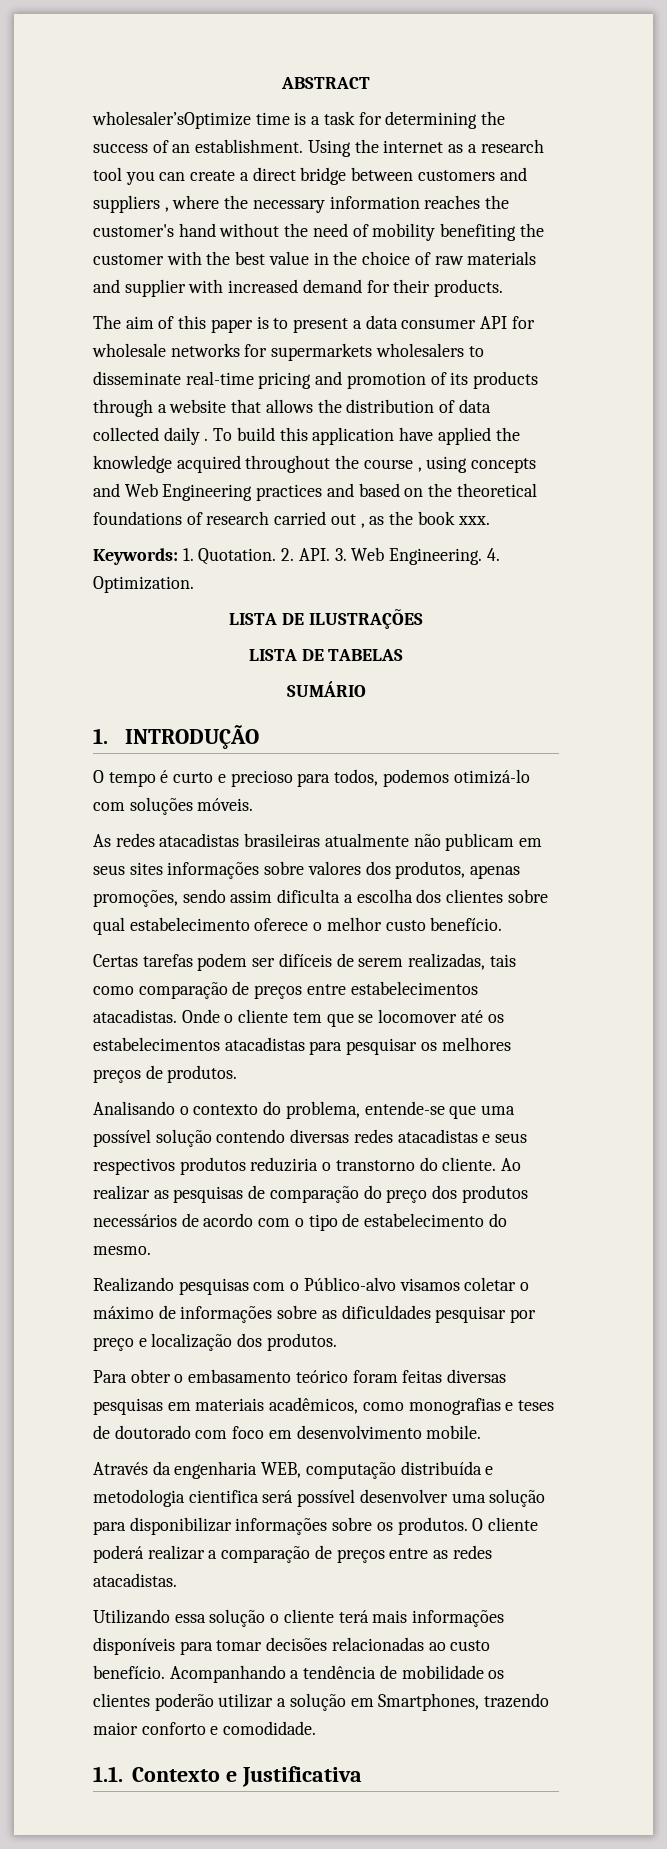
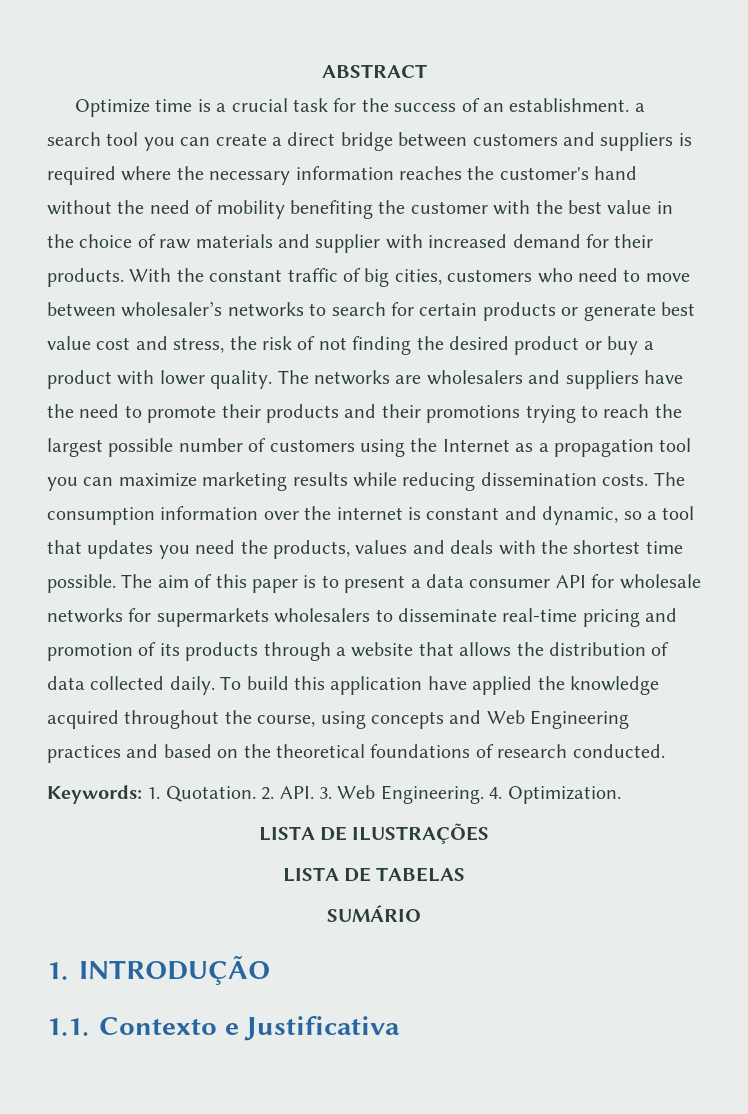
[92,111,251,129] wholesaler’sOptimize -> [75,99,151,117] Optimize
(321, 120) none -> [231,98,288,112] crucial
[385,111,478,129] determining -> (357, 105) none
[307,139,544,157] Using the internet as a research -> [634,103,645,112] [47,132,101,146] a search
[164,207,169,212] , -> [678,133,692,146] [47,166,116,185] is required
(504, 288) // -> [129,268,690,287] [47,301,695,321] [47,336,654,355] [47,370,683,389] [47,404,682,423] [47,438,692,457] [47,472,685,491] [47,506,695,525] [47,540,683,559] [47,574,116,593] With the constant traffic of big cities, customers who need to move between wholesaler’s networks to search for certain products or generate best value cost and stress, the risk of not finding the desired product or buy a product with lower quality. The networks are wholesalers and suppliers have the need to promote their products and their promotions trying to reach the largest possible number of customers using the Internet as a propagation tool you can maximize marketing results while reducing dissemination costs. The consumption information over the internet is constant and dynamic, so a tool that updates you need the products, values and deals with the shortest time possible.
[163,427,209,445] daily . -> [169,676,215,695] daily.
[363,459,422,472] course , -> [257,715,316,727] course,
[274,511,490,528] carried out , as the book xxx. -> [572,744,665,758] conducted.
[93,769,530,787] [93,797,254,815] [93,833,543,851] [93,861,521,879] [93,889,548,907] [93,917,503,935] [93,953,516,971] [93,981,478,999] [93,1009,504,1027] [93,1037,511,1055] [93,1065,238,1083] [93,1101,516,1119] [93,1129,528,1147] [93,1157,522,1175] [93,1185,528,1203] [93,1213,507,1231] [93,1246,151,1255] [93,1277,530,1295] [93,1305,537,1323] [93,1333,337,1351] [93,1369,507,1383] [93,1397,555,1415] [93,1425,482,1439] [93,1461,494,1479] [93,1489,546,1507] [93,1517,539,1535] [93,1545,492,1563] [93,1573,177,1587] [93,1609,505,1627] [93,1637,491,1655] [93,1665,505,1683] [93,1693,550,1711] [93,1721,317,1735] // O tempo é curto e precioso para todos, podemos otimizá-lo com soluções móveis. // As redes atacadistas brasileiras atualmente não publicam em seus sites informações sobre valores dos produtos, apenas promoções, sendo assim dificulta a escolha dos clientes sobre qual estabelecimento oferece o melhor custo benefício. // Certas tarefas podem ser difíceis de serem realizadas, tais como comparação de preços entre estabelecimentos atacadistas. Onde o cliente tem que se locomover até os estabelecimentos atacadistas para pesquisar os melhores preços de produtos. // Analisando o contexto do problema, entende-se que uma possível solução contendo diversas redes atacadistas e seus respectivos produtos reduziria o transtorno do cliente. Ao realizar as pesquisas de comparação do preço dos produtos necessários de acordo com o tipo de estabelecimento do mesmo. // Realizando pesquisas com o Público-alvo visamos coletar o máximo de informações sobre as dificuldades pesquisar por preço e localização dos produtos. // Para obter o embasamento teórico foram feitas diversas pesquisas em materiais acadêmicos, como monografias e teses de doutorado com foco em desenvolvimento mobile. // Através da engenharia WEB, computação distribuída e metodologia cientifica será possível desenvolver uma solução para disponibilizar informações sobre os produtos. O cliente poderá realizar a comparação de preços entre as redes atacadistas. // Utilizando essa solução o cliente terá mais informações disponíveis para tomar decisões relacionadas ao custo benefício. Acompanhando a tendência de mobilidade os clientes poderão utilizar a solução em Smartphones, trazendo maior conforto e comodidade. -> (270, 970) none

